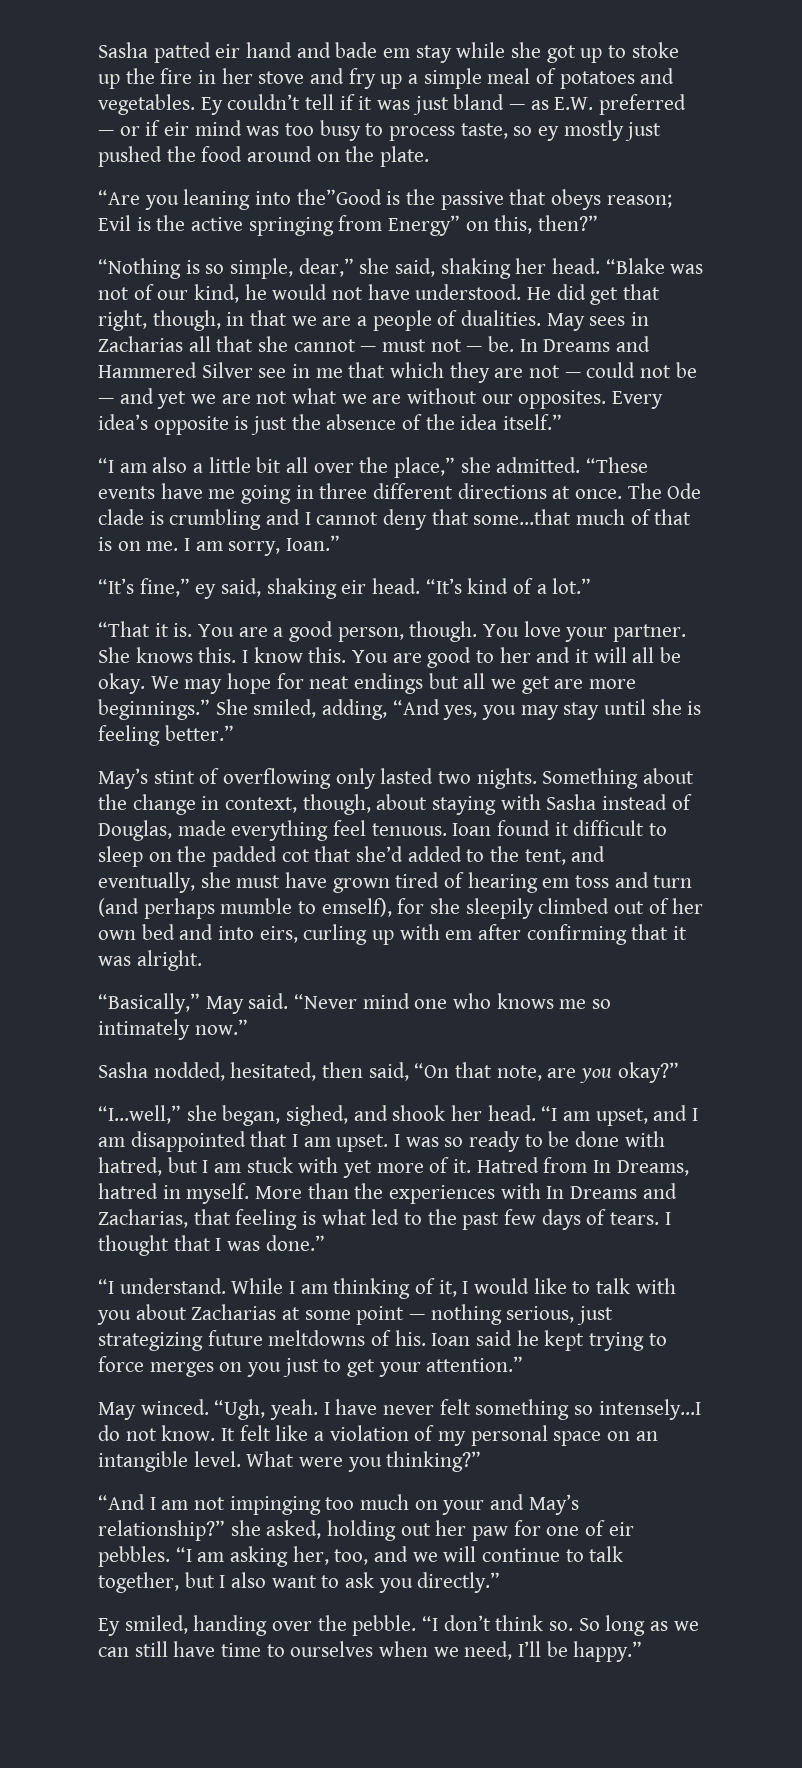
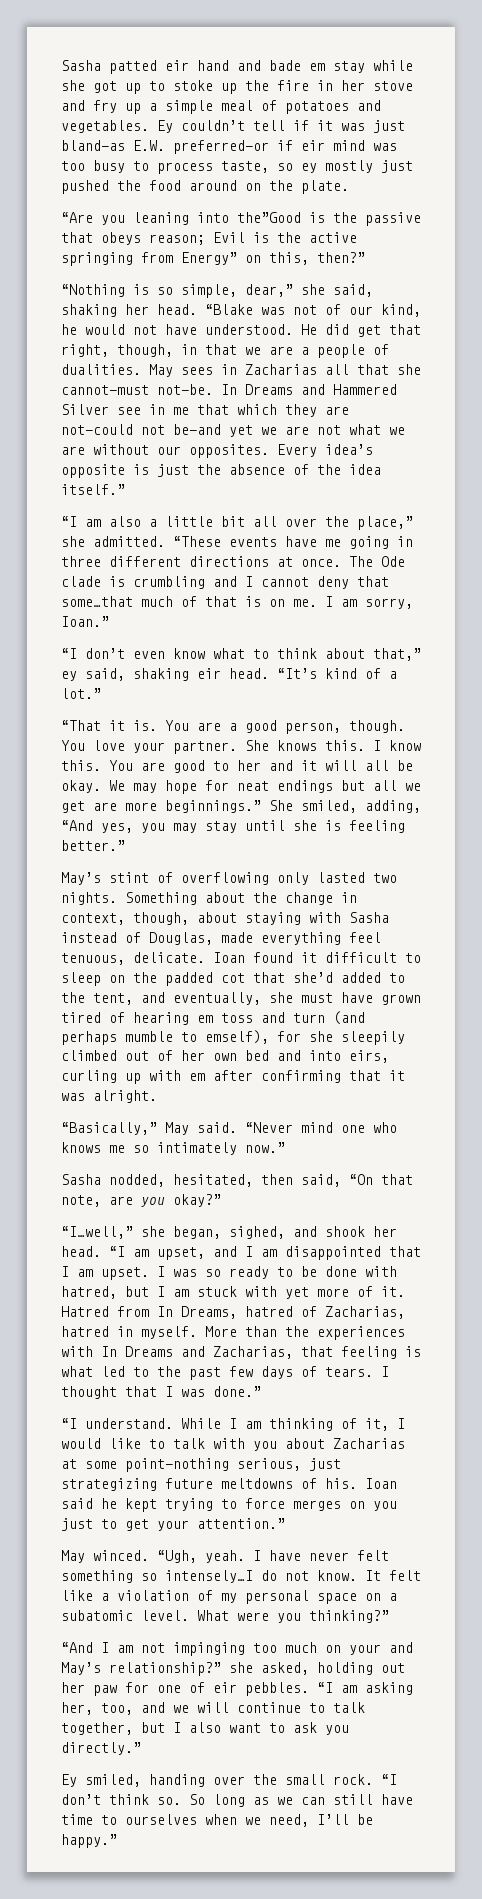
[453,94,687,115] [98,126,140,136] bland — as E.W. preferred — or -> [61,140,269,154] bland—as E.W. preferred—or
[293,336,515,352] cannot — must not — be. -> [61,384,213,395] cannot—must not—be.
[529,362,697,378] [98,388,154,404] not — could not be — and -> [61,424,221,435] not—could not be—and
[98,578,190,597] “It’s fine,” -> [61,648,421,661] “I don’t even know what to think about that,”
[371,823,447,836] tenuous. -> [61,952,205,965] tenuous, delicate.
(158, 1191) none -> [301,1306,405,1319] [61,1326,109,1337] of Zacharias, hatred
[356,1304,502,1325] point — nothing -> [125,1458,229,1472] point—nothing
[635,1431,658,1441] [98,1451,188,1472] an intangible -> [389,1593,397,1601] [61,1610,133,1621] a subatomic
[352,1615,417,1636] pebble. -> [285,1774,373,1785] small rock.

